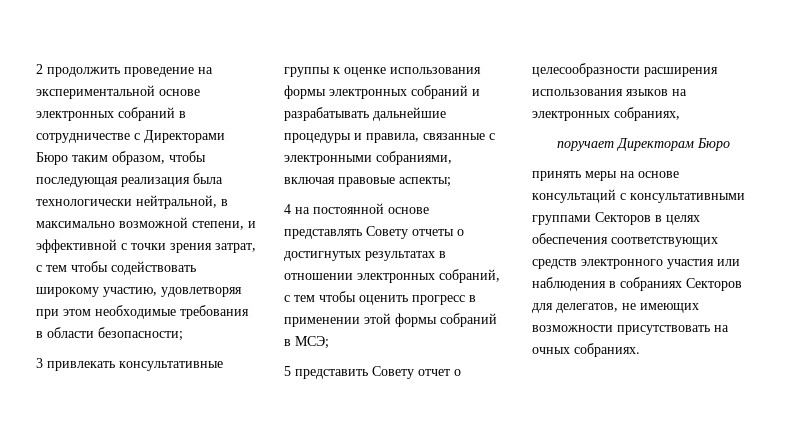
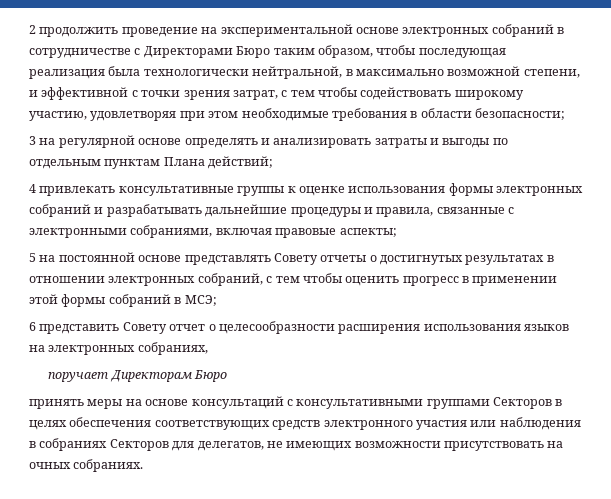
(43, 363) none -> [39,135,508,148] [29,156,274,169] [29,184,36,193] на регулярной основе определять и анализировать затраты и выгоды по отдельным пунктам Плана действий; // 4
[284,204,291,214] 4 -> [29,253,36,262] 5
[284,366,291,376] 5 -> [29,322,36,331] 6

